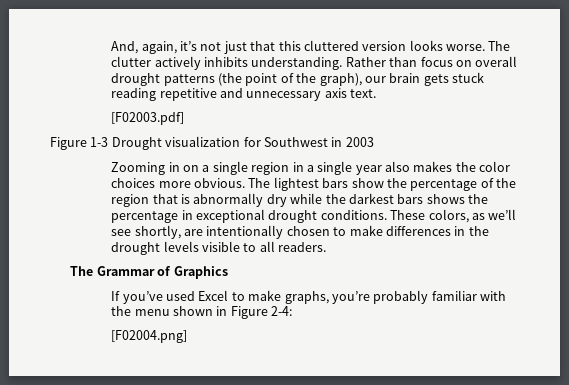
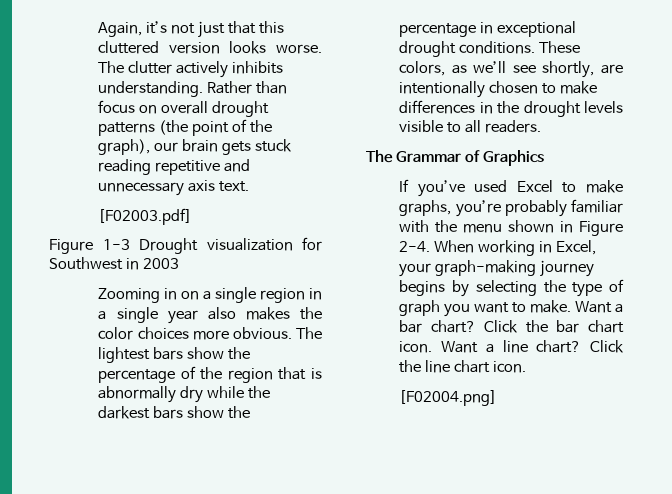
[111,41,177,54] And, again, -> [98,22,143,37] Again,
[426,194,465,204] shows -> [187,406,225,418] show
[271,306,293,316] 2-4: -> [399,240,597,256] [399,260,595,277] [399,279,624,297] [399,300,623,317] [399,320,624,333] [399,340,624,353] [399,360,527,373] 2-4. When working in Excel, your graph-making journey begins by selecting the type of graph you want to make. Want a bar chart? Click the bar chart icon. Want a line chart? Click the line chart icon.

